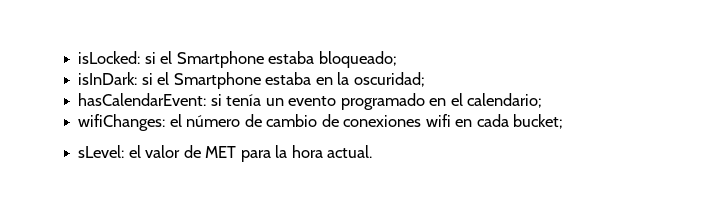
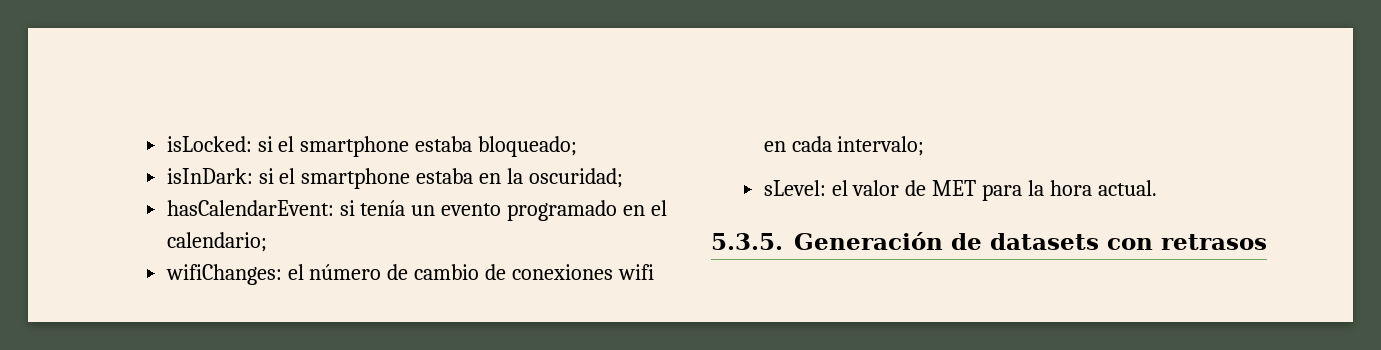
[176,51,264,68] Smartphone -> [300,136,410,157] smartphone
[173,72,261,89] Smartphone -> [301,168,411,189] smartphone
[512,114,563,129] bucket; -> [837,136,925,156] intervalo;
(373, 151) none -> [711,232,1267,250] // 5.3.5. Generación de datasets con retrasos

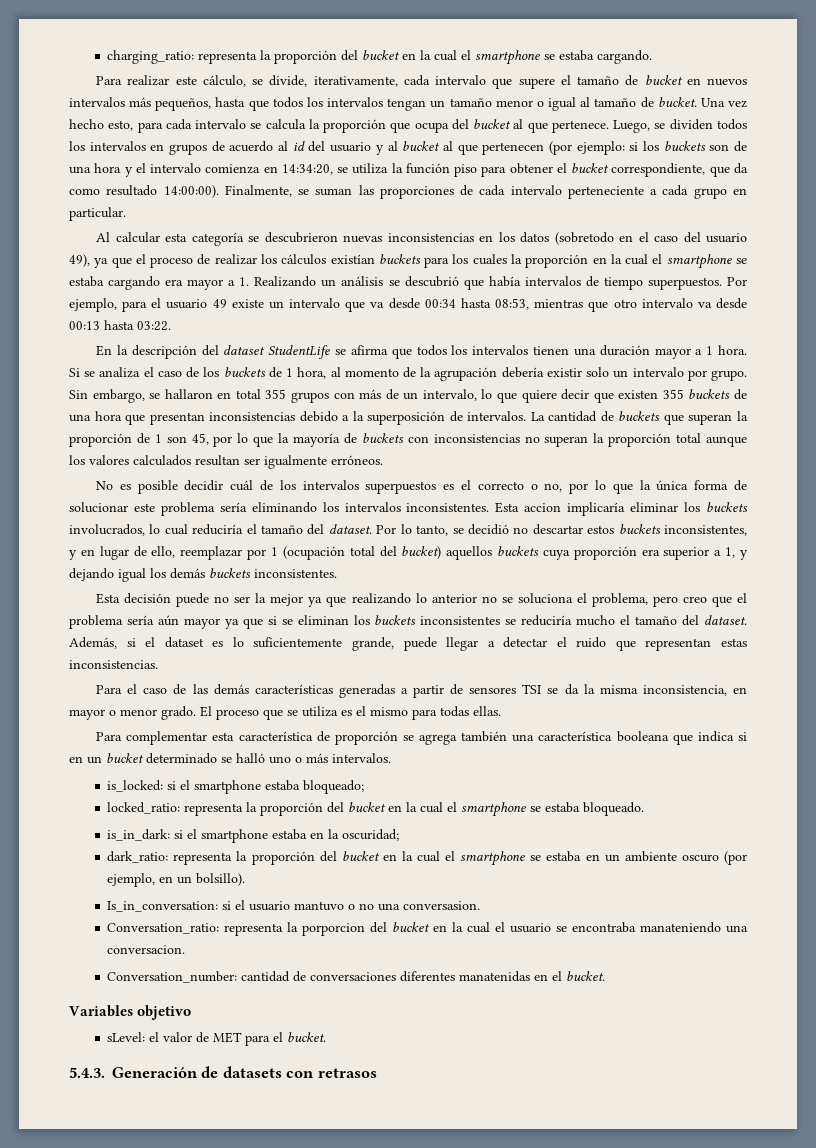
[166,136,252,152] isLocked: -> [107,50,653,65] [96,75,747,89] [69,97,747,111] [69,119,747,133] [69,141,747,155] [69,163,748,177] [69,185,747,199] [69,207,126,221] [96,232,747,246] [69,254,748,269] [69,276,747,290] [69,298,747,312] [69,320,171,331] [96,345,747,359] [69,367,748,381] [69,389,747,403] [69,411,748,425] [69,433,748,447] [69,455,383,469] [96,480,748,494] [69,502,748,516] [69,524,748,536] [69,546,749,560] [69,568,337,582] [96,593,748,607] [69,615,748,629] [69,637,747,651] [69,660,158,669] [96,684,748,698] [69,706,501,720] [96,731,747,745] [69,753,391,764] [107,780,164,792] charging_ratio: representa la proporción del bucket en la cual el smartphone se estaba cargando. // Para realizar este cálculo, se divide, iterativamente, cada intervalo que supere el tamaño de bucket en nuevos intervalos más pequeños, hasta que todos los intervalos tengan un tamaño menor o igual al tamaño de bucket. Una vez hecho esto, para cada intervalo se calcula la proporción que ocupa del bucket al que pertenece. Luego, se dividen todos los intervalos en grupos de acuerdo al id del usuario y al bucket al que pertenecen (por ejemplo: si los buckets son de una hora y el intervalo comienza en 14:34:20, se utiliza la función piso para obtener el bucket correspondiente, que da como resultado 14:00:00). Finalmente, se suman las proporciones de cada intervalo perteneciente a cada grupo en particular. // Al calcular esta categoría se descubrieron nuevas inconsistencias en los datos (sobretodo en el caso del usuario 49), ya que el proceso de realizar los cálculos existían buckets para los cuales la proporción en la cual el smartphone se estaba cargando era mayor a 1. Realizando un análisis se descubrió que había intervalos de tiempo superpuestos. Por ejemplo, para el usuario 49 existe un intervalo que va desde 00:34 hasta 08:53, mientras que otro intervalo va desde 00:13 hasta 03:22. // En la descripción del dataset StudentLife se afirma que todos los intervalos tienen una duración mayor a 1 hora. Si se analiza el caso de los buckets de 1 hora, al momento de la agrupación debería existir solo un intervalo por grupo. Sin embargo, se hallaron en total 355 grupos con más de un intervalo, lo que quiere decir que existen 355 buckets de una hora que presentan inconsistencias debido a la superposición de intervalos. La cantidad de buckets que superan la proporción de 1 son 45, por lo que la mayoría de buckets con inconsistencias no superan la proporción total aunque los valores calculados resultan ser igualmente erróneos. // No es posible decidir cuál de los intervalos superpuestos es el correcto o no, por lo que la única forma de solucionar este problema sería eliminando los intervalos inconsistentes. Esta accion implicaría eliminar los buckets involucrados, lo cual reduciría el tamaño del dataset. Por lo tanto, se decidió no descartar estos buckets inconsistentes, y en lugar de ello, reemplazar por 1 (ocupación total del bucket) aquellos buckets cuya proporción era superior a 1, y dejando igual los demás buckets inconsistentes. // Esta decisión puede no ser la mejor ya que realizando lo anterior no se soluciona el problema, pero creo que el problema sería aún mayor ya que si se eliminan los buckets inconsistentes se reduciría mucho el tamaño del dataset. Además, si el dataset es lo suficientemente grande, puede llegar a detectar el ruido que representan estas inconsistencias. // Para el caso de las demás características generadas a partir de sensores TSI se da la misma inconsistencia, en mayor o menor grado. El proceso que se utiliza es el mismo para todas ellas. // Para complementar esta característica de proporción se agrega también una característica booleana que indica si en un bucket determinado se halló uno o más intervalos. // is_locked:
[166,168,253,184] isInDark: -> [107,802,645,817] [107,829,171,841] locked_ratio: representa la proporción del bucket en la cual el smartphone se estaba bloqueado. // is_in_dark:
[166,200,668,221] [166,232,267,252] [165,264,655,285] [763,136,925,156] hasCalendarEvent: si tenía un evento programado en el calendario; // wifiChanges: el número de cambio de conexiones wifi en cada intervalo; -> [107,851,748,866] [107,873,246,887] [107,900,481,912] [107,922,748,936] [107,945,186,954] [107,971,606,983] [69,1005,192,1020] dark_ratio: representa la proporción del bucket en la cual el smartphone se estaba en un ambiente oscuro (por ejemplo, en un bolsillo). // Is_in_conversation: si el usuario mantuvo o no una conversasion. // Conversation_ratio: representa la porporcion del bucket en la cual el usuario se encontraba manateniendo una conversacion. // Conversation_number: cantidad de conversaciones diferentes manatenidas en el bucket. // Variables objetivo
[1028,180,1158,196] [711,233,783,250] la hora actual. // 5.3.5. -> [273,1032,327,1042] [69,1067,105,1078] el bucket. // 5.4.3.

